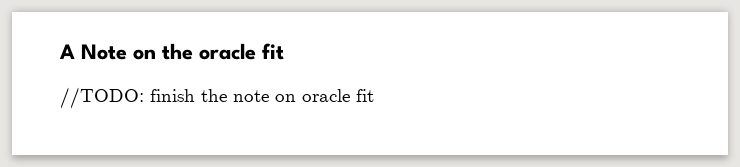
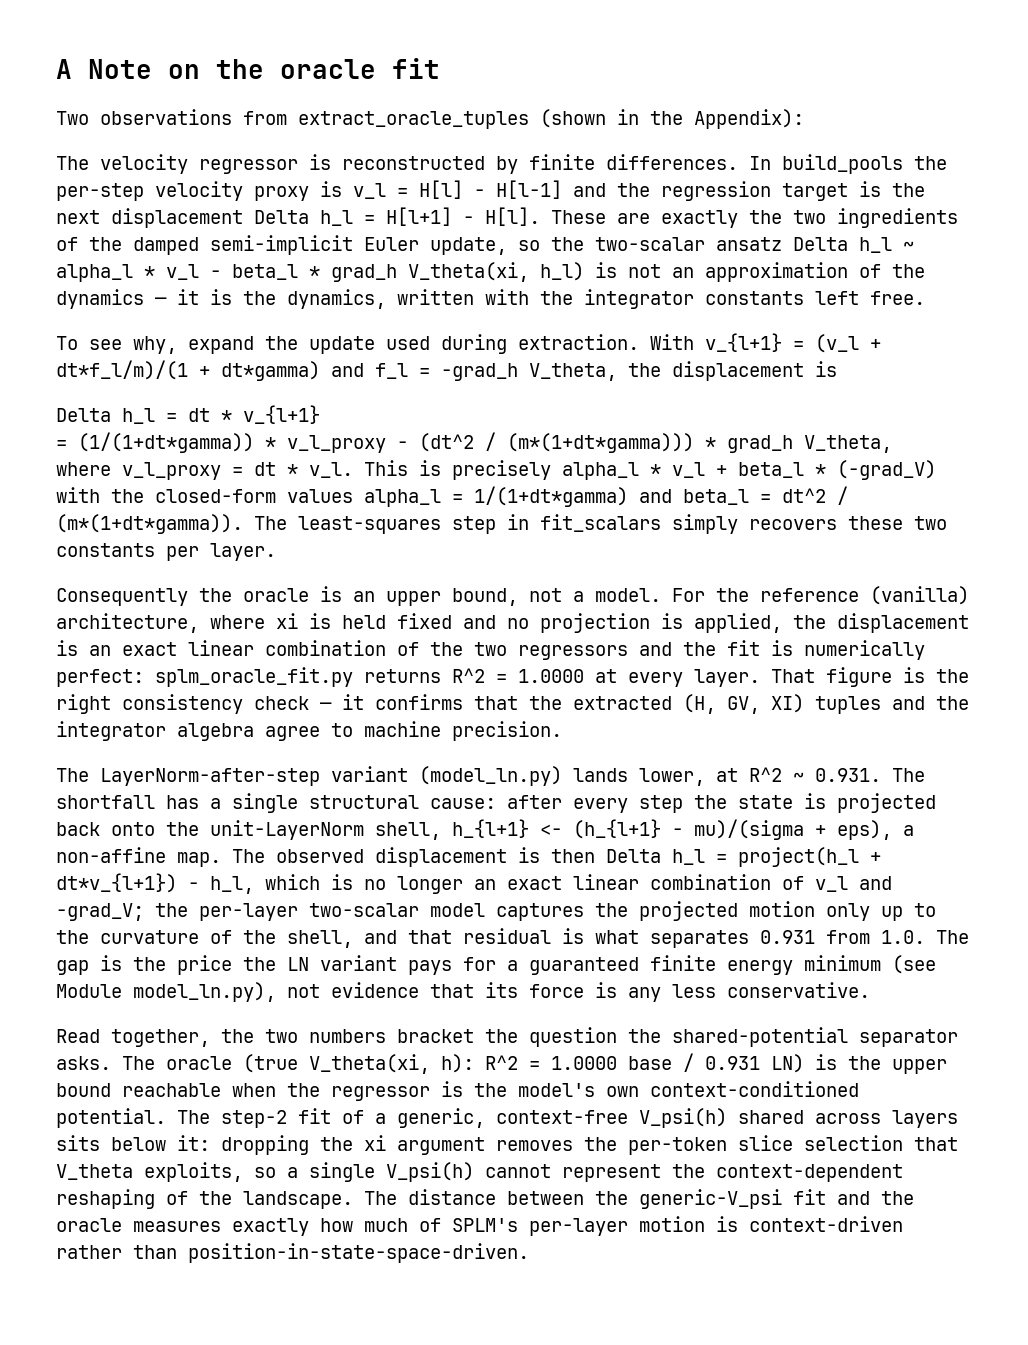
[60,87,374,109] //TODO: finish the note on oracle fit -> [56,109,804,129] [56,154,947,174] [56,180,925,201] [56,207,958,228] [56,235,914,255] [56,262,925,282] [56,289,925,309] [56,333,881,354] [56,360,837,381] [56,405,320,424] [56,432,892,453] [56,460,936,480] [56,486,848,507] [56,514,947,534] [56,543,276,561] [56,586,969,606] [56,613,969,633] [56,640,925,660] [56,667,969,687] [56,694,969,714] [56,721,562,741] [56,766,925,786] [56,793,936,813] [56,819,914,840] [56,847,881,867] [56,873,892,894] [56,901,936,921] [56,928,969,948] [56,955,936,975] [56,982,870,1002] [56,1027,958,1047] [56,1053,947,1074] [56,1081,859,1101] [56,1108,958,1128] [56,1135,958,1155] [56,1162,903,1182] [56,1189,914,1209] [56,1216,903,1236] [56,1243,529,1263] Two observations from extract_oracle_tuples (shown in the Appendix): // The velocity regressor is reconstructed by finite differences. In build_pools the per-step velocity proxy is v_l = H[l] - H[l-1] and the regression target is the next displacement Delta h_l = H[l+1] - H[l]. These are exactly the two ingredients of the damped semi-implicit Euler update, so the two-scalar ansatz Delta h_l ~ alpha_l * v_l - beta_l * grad_h V_theta(xi, h_l) is not an approximation of the dynamics — it is the dynamics, written with the integrator constants left free. // To see why, expand the update used during extraction. With v_{l+1} = (v_l + dt*f_l/m)/(1 + dt*gamma) and f_l = -grad_h V_theta, the displacement is // Delta h_l = dt * v_{l+1} // = (1/(1+dt*gamma)) * v_l_proxy - (dt^2 / (m*(1+dt*gamma))) * grad_h V_theta, // where v_l_proxy = dt * v_l. This is precisely alpha_l * v_l + beta_l * (-grad_V) with the closed-form values alpha_l = 1/(1+dt*gamma) and beta_l = dt^2 / (m*(1+dt*gamma)). The least-squares step in fit_scalars simply recovers these two constants per layer. // Consequently the oracle is an upper bound, not a model. For the reference (vanilla) architecture, where xi is held fixed and no projection is applied, the displacement is an exact linear combination of the two regressors and the fit is numerically perfect: splm_oracle_fit.py returns R^2 = 1.0000 at every layer. That figure is the right consistency check — it confirms that the extracted (H, GV, XI) tuples and the integrator algebra agree to machine precision. // The LayerNorm-after-step variant (model_ln.py) lands lower, at R^2 ~ 0.931. The shortfall has a single structural cause: after every step the state is projected back onto the unit-LayerNorm shell, h_{l+1} <- (h_{l+1} - mu)/(sigma + eps), a non-affine map. The observed displacement is then Delta h_l = project(h_l + dt*v_{l+1}) - h_l, which is no longer an exact linear combination of v_l and -grad_V; the per-layer two-scalar model captures the projected motion only up to the curvature of the shell, and that residual is what separates 0.931 from 1.0. The gap is the price the LN variant pays for a guaranteed finite energy minimum (see Module model_ln.py), not evidence that its force is any less conservative. // Read together, the two numbers bracket the question the shared-potential separator asks. The oracle (true V_theta(xi, h): R^2 = 1.0000 base / 0.931 LN) is the upper bound reachable when the regressor is the model's own context-conditioned potential. The step-2 fit of a generic, context-free V_psi(h) shared across layers sits below it: dropping the xi argument removes the per-token slice selection that V_theta exploits, so a single V_psi(h) cannot represent the context-dependent reshaping of the landscape. The distance between the generic-V_psi fit and the oracle measures exactly how much of SPLM's per-layer motion is context-driven rather than position-in-state-space-driven.

